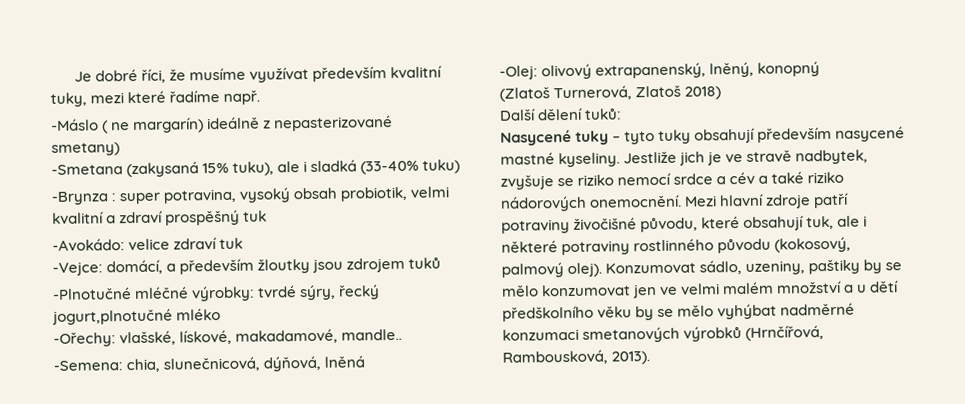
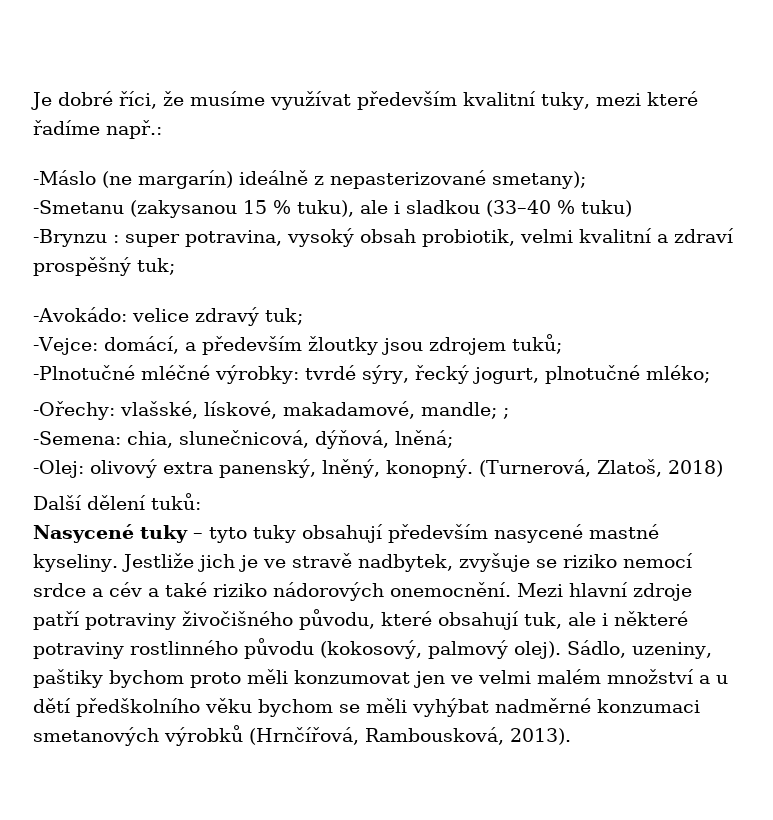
[223,90,261,105] např. -> [106,120,162,139] např.:
[102,120,131,134] ( ne -> [102,171,132,188] (ne
[51,142,120,156] [51,159,420,178] smetany) // -Smetana (zakysaná 15% tuku), ale i sladká (33-40% -> [492,171,586,189] [33,200,575,218] smetany); // -Smetanu (zakysanou 15 % tuku), ale i sladkou (33–40 %
[51,191,109,205] -Brynza -> [33,229,107,247] -Brynzu
[243,210,268,222] tuk -> [137,258,175,275] tuk;
[173,237,244,250] zdraví tuk -> [194,307,303,326] zdravý tuk;
[408,256,442,269] tuků -> [511,334,562,354] tuků;
[52,308,222,325] jogurt,plnotučné mléko -> [472,365,710,384] jogurt, plnotučné mléko;
[341,328,403,341] mandle.. -> [421,402,509,419] mandle; ;
[324,355,366,368] lněná -> [395,430,453,448] lněná;
[595,61,821,79] [499,85,682,102] extrapanenský, lněný, konopný // (Zlatoš Turnerová, Zlatoš -> [163,459,662,478] extra panenský, lněný, konopný. (Turnerová, Zlatoš,
[573,217,638,230] živočišné -> [182,611,293,626] živočišného
[605,259,903,275] [501,285,539,297] Konzumovat sádlo, uzeniny, paštiky by se mělo -> [566,640,712,659] [33,669,288,688] Sádlo, uzeniny, paštiky bychom proto měli
[635,305,715,321] by se mělo -> [258,698,407,717] bychom se měli

